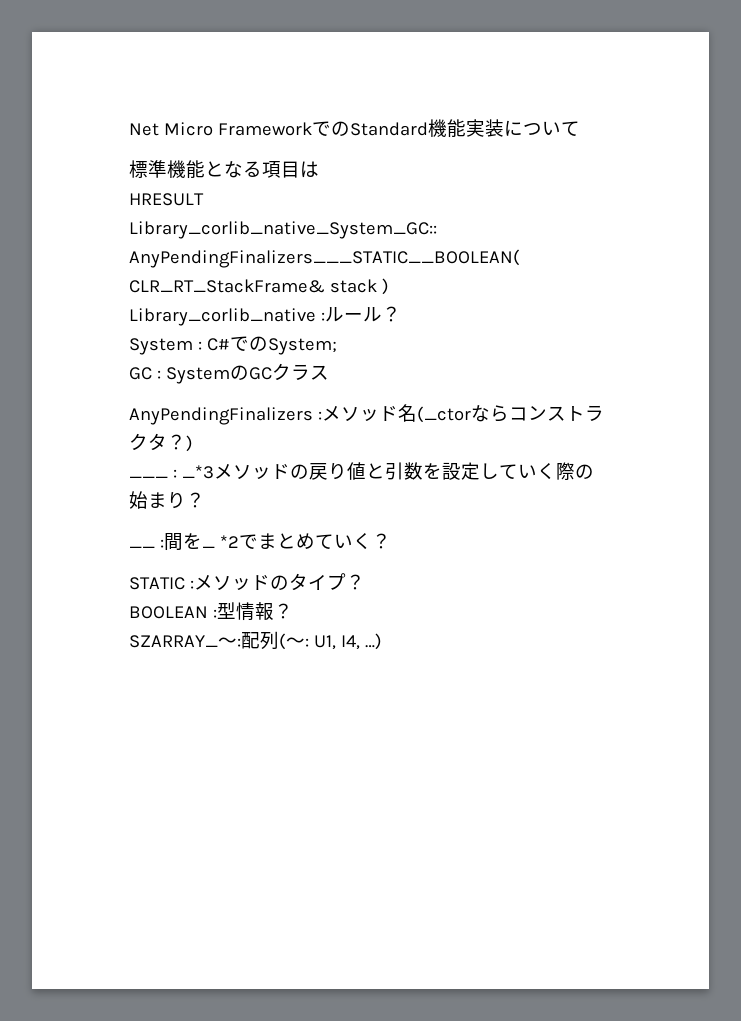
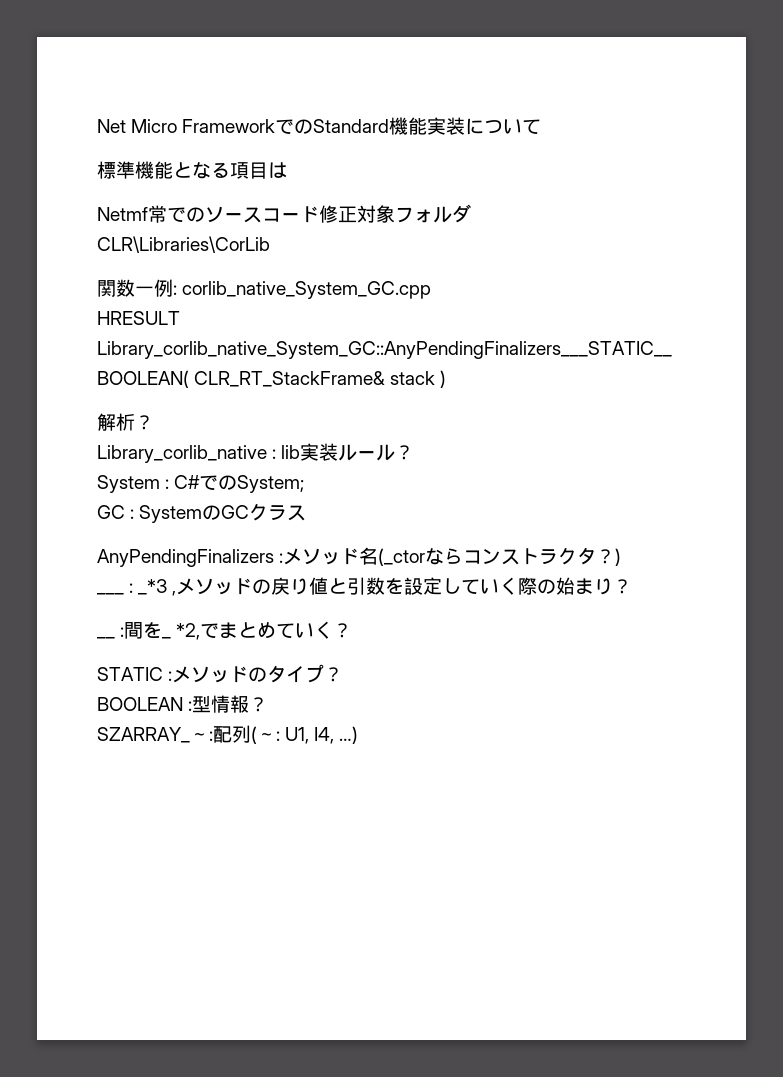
(319, 169) none -> [97,204,471,223] [97,236,270,253] [97,279,432,299] // Netmf常でのソースコード修正対象フォルダ // CLR\Libraries\CorLib // 関数一例: corlib_native_System_GC.cpp
(389, 286) none -> [97,413,154,431] // 解析？
(325, 316) none -> [281,443,339,461] lib実装
(214, 472) none -> [172,591,177,596] ,
[219,535,239,548] *2 -> [176,623,201,640] *2,

